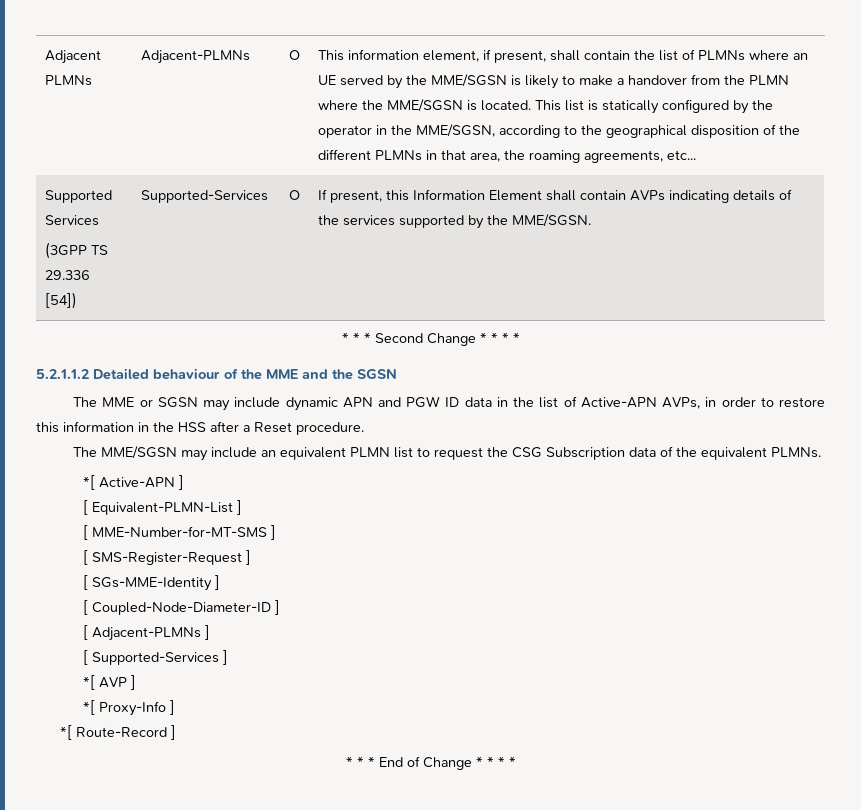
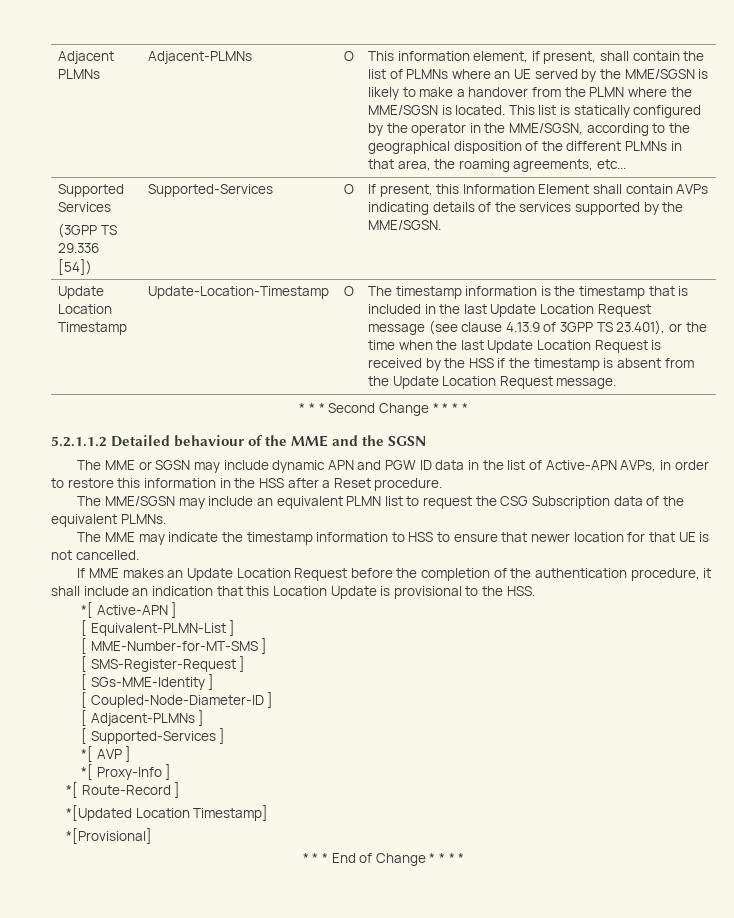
(592, 220) none -> [57,286,104,299] [57,304,112,314] [57,322,127,335] [147,286,329,299] [344,286,354,296] [367,286,689,299] [367,304,651,317] [367,320,707,335] [367,340,662,353] [367,358,694,371] [367,376,617,389] // Update Location Timestamp | Update-Location-Timestamp | O | The timestamp information is the timestamp that is included in the last Update Location Request message (see clause 4.13.9 of 3GPP TS 23.401), or the time when the last Update Location Request is received by the HSS if the timestamp is absent from the Update Location Request message.
(822, 452) none -> [77,532,710,545] [51,550,139,560] [77,568,712,581] [51,586,535,599] // The MME may indicate the timestamp information to HSS to ensure that newer location for that UE is not cancelled. // If MME makes an Update Location Request before the completion of the authentication procedure, it shall include an indication that this Location Update is provisional to the HSS.
(176, 732) none -> [66,805,269,821] [66,828,153,844] // *[Updated Location Timestamp] // *[Provisional]

